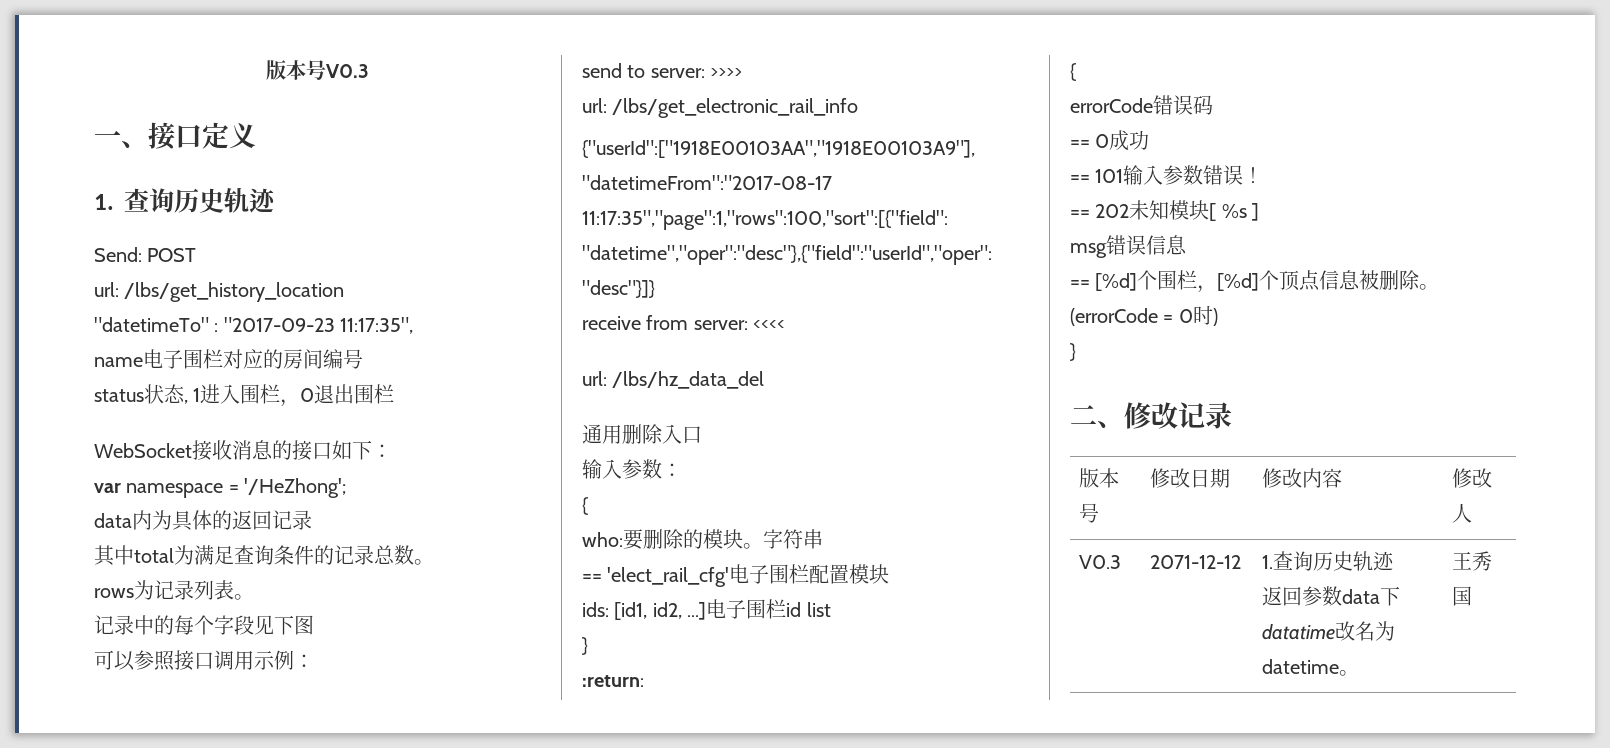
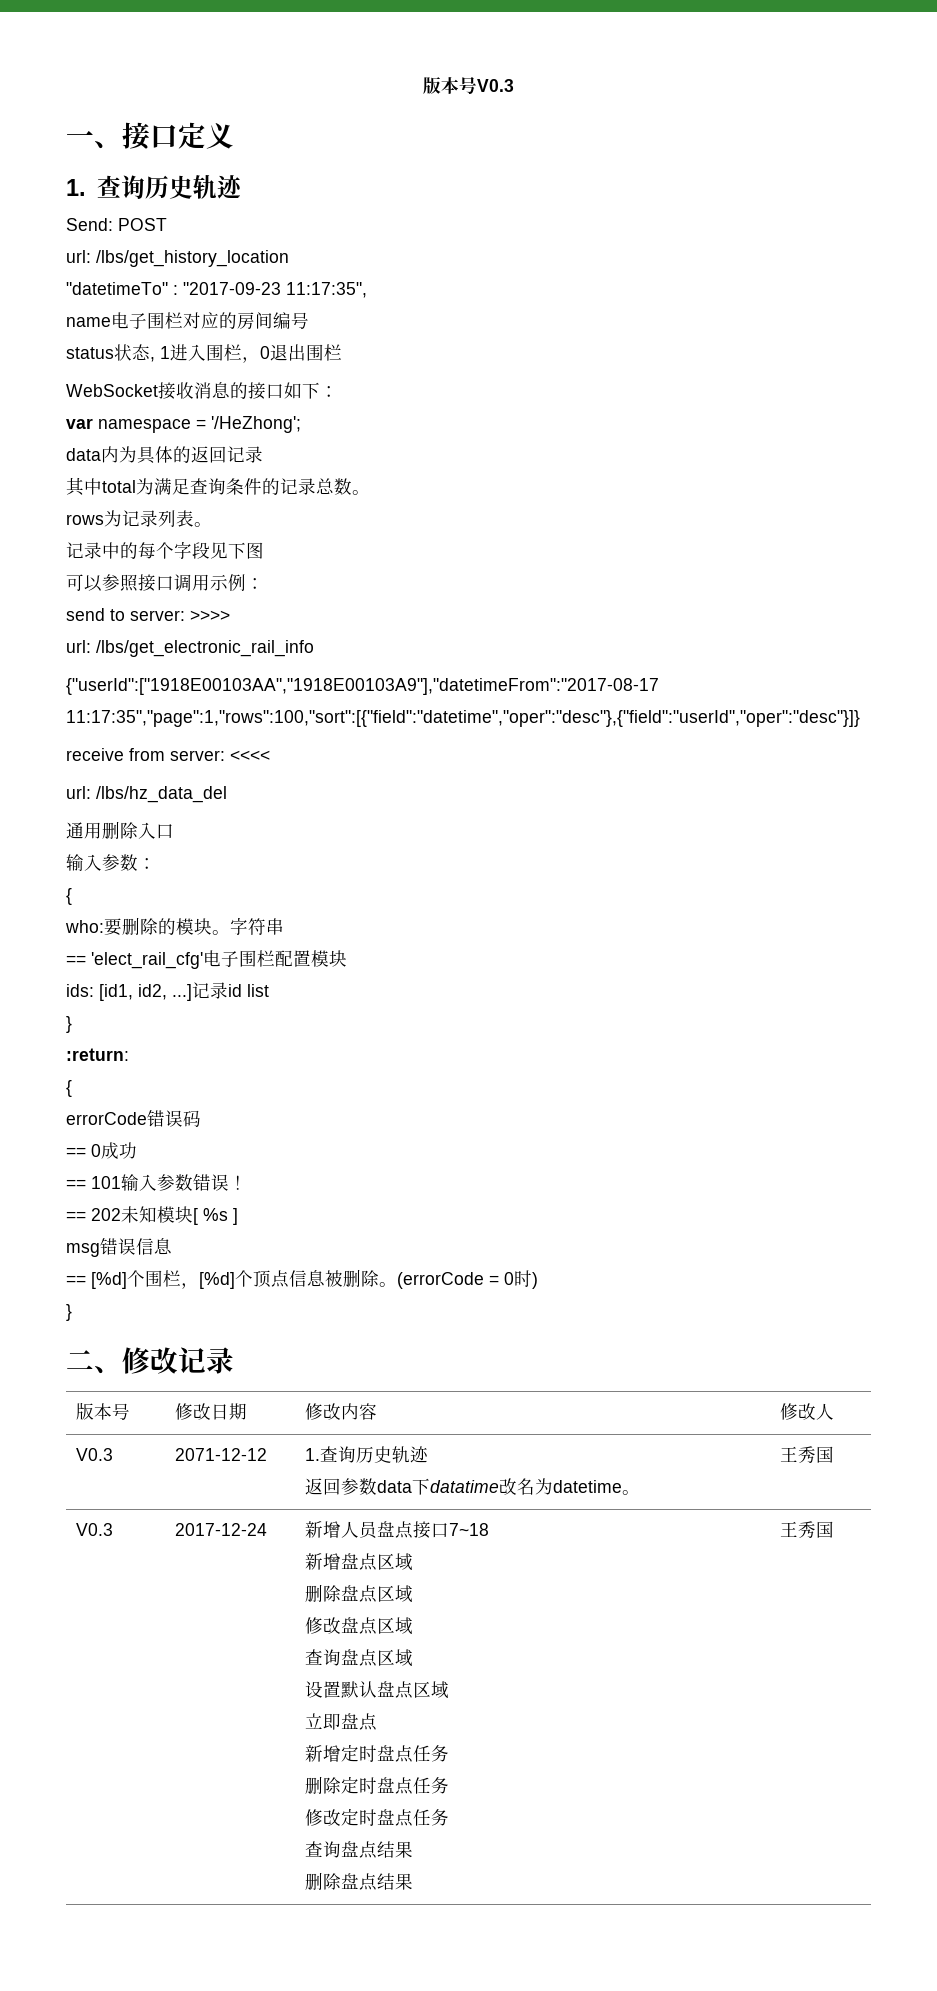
[706,599,787,619] 电子围栏 -> [192,982,228,999] 记录
(1473, 596) none -> [76,1523,114,1536] [175,1523,268,1536] [305,1521,490,1539] [305,1553,414,1571] [305,1584,414,1603] [305,1617,414,1635] [305,1649,414,1667] [305,1681,450,1699] [305,1713,378,1731] [305,1744,450,1763] [305,1776,450,1795] [305,1808,450,1827] [305,1841,414,1859] [305,1872,414,1891] [780,1521,835,1539] // V0.3 | 2017-12-24 | 新增人员盘点接口7~18 // 新增盘点区域 // 删除盘点区域 // 修改盘点区域 // 查询盘点区域 // 设置默认盘点区域 // 立即盘点 // 新增定时盘点任务 // 删除定时盘点任务 // 修改定时盘点任务 // 查询盘点结果 // 删除盘点结果 | 王秀国

